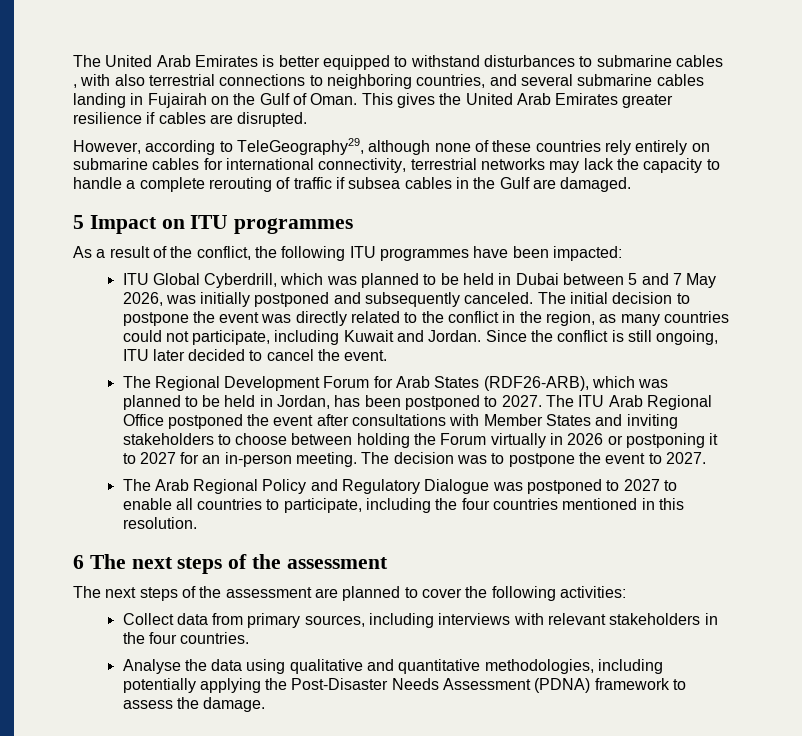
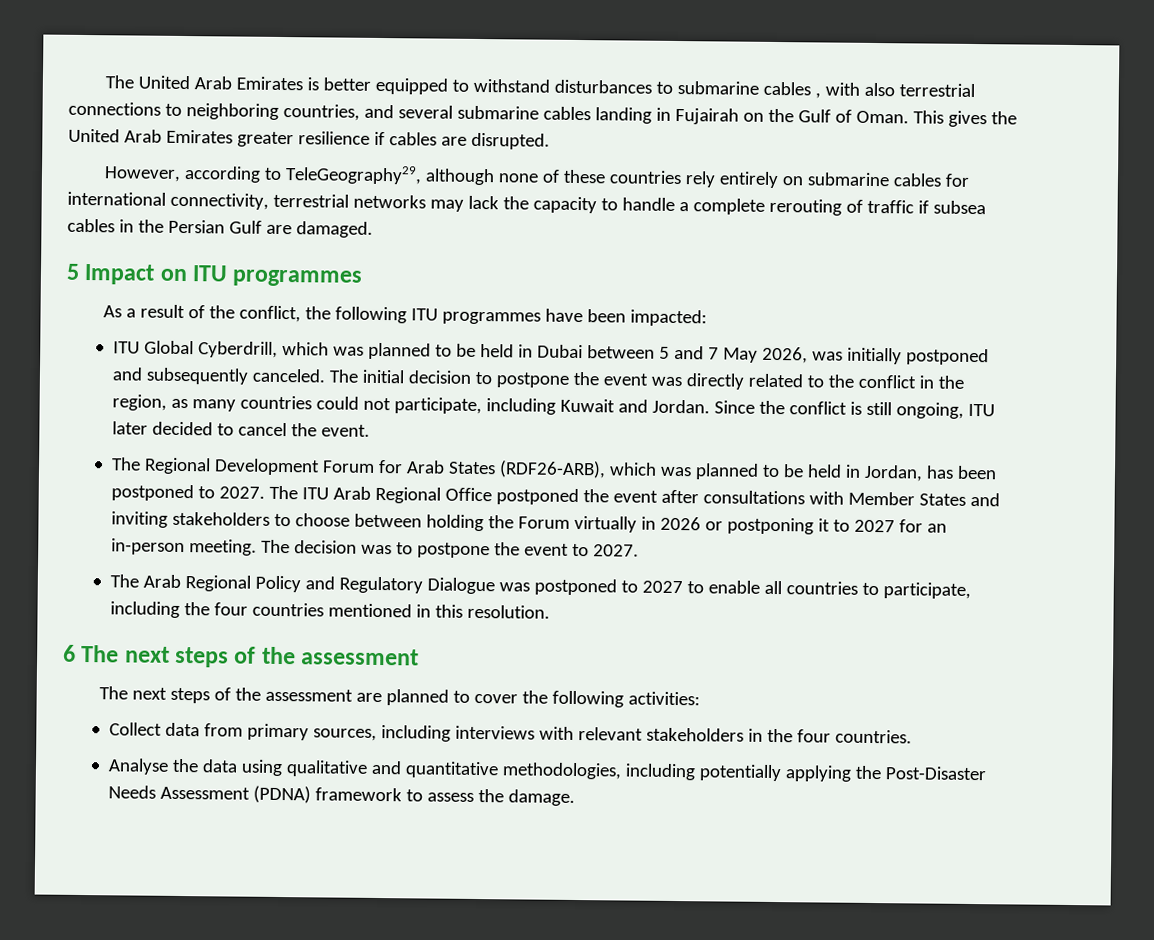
(496, 183) none -> [167,219,225,234] Persian

